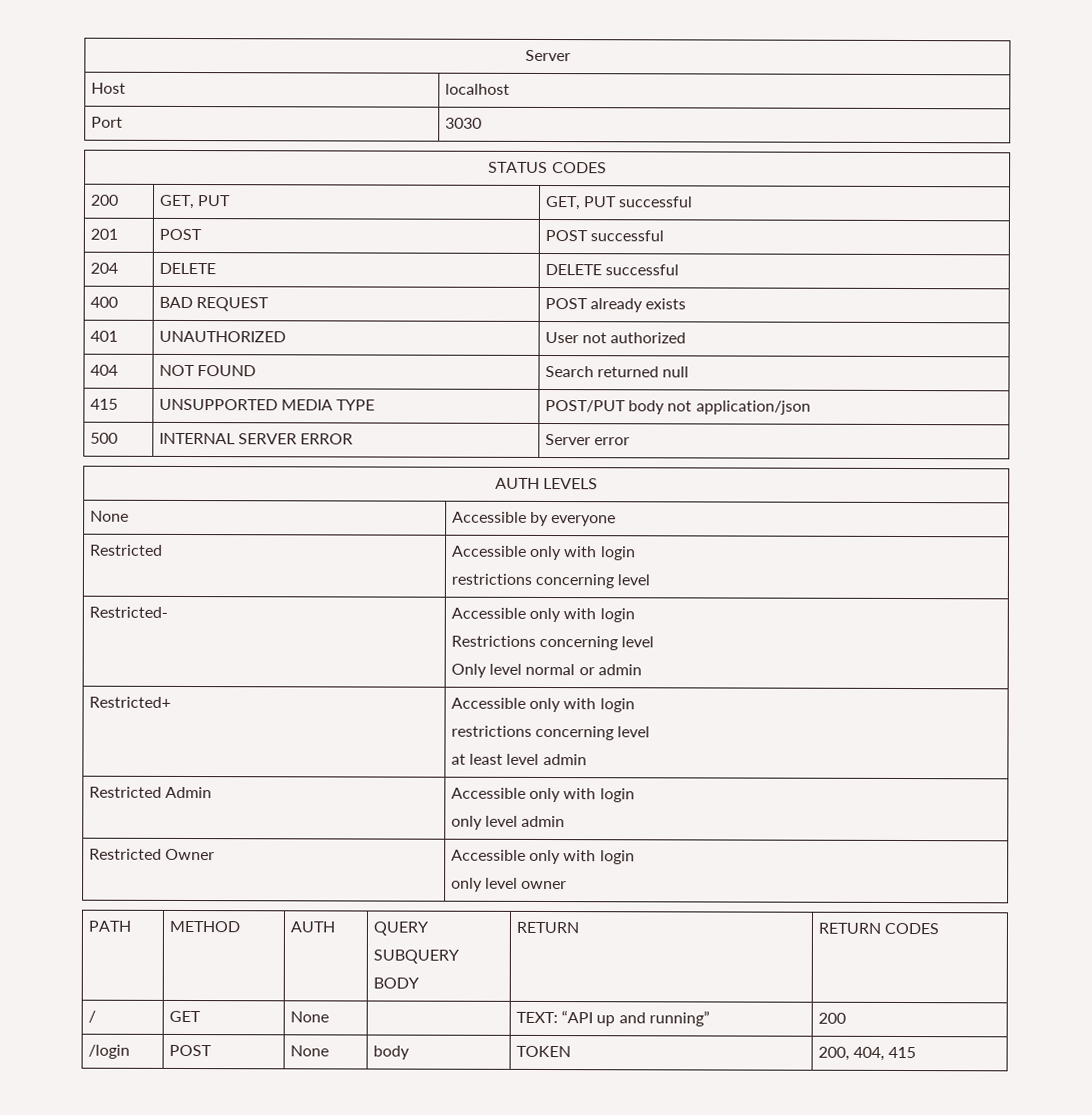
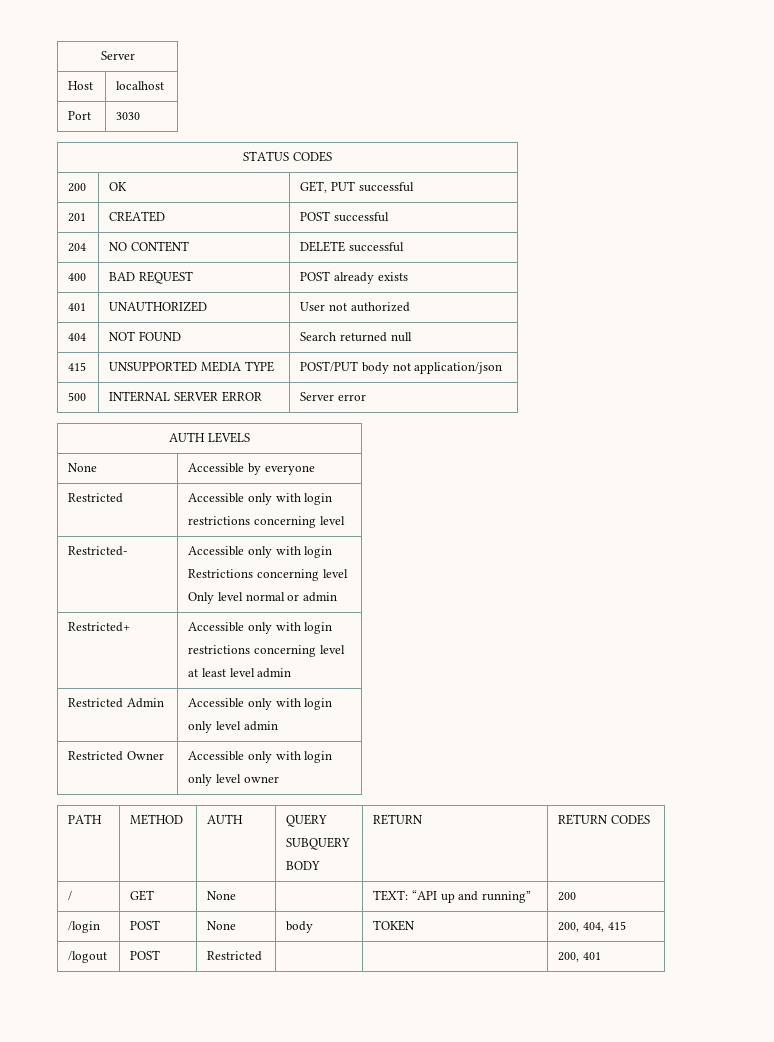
[158,194,232,210] GET, PUT -> [109,182,128,191] OK
[158,228,202,241] POST -> [109,211,166,222] CREATED
[158,262,216,275] DELETE -> [109,241,189,252] NO CONTENT
(917, 1052) none -> [68,951,108,963] [130,950,161,960] [207,951,263,961] [558,952,601,962] // /logout | POST | Restricted | | | 200, 401

